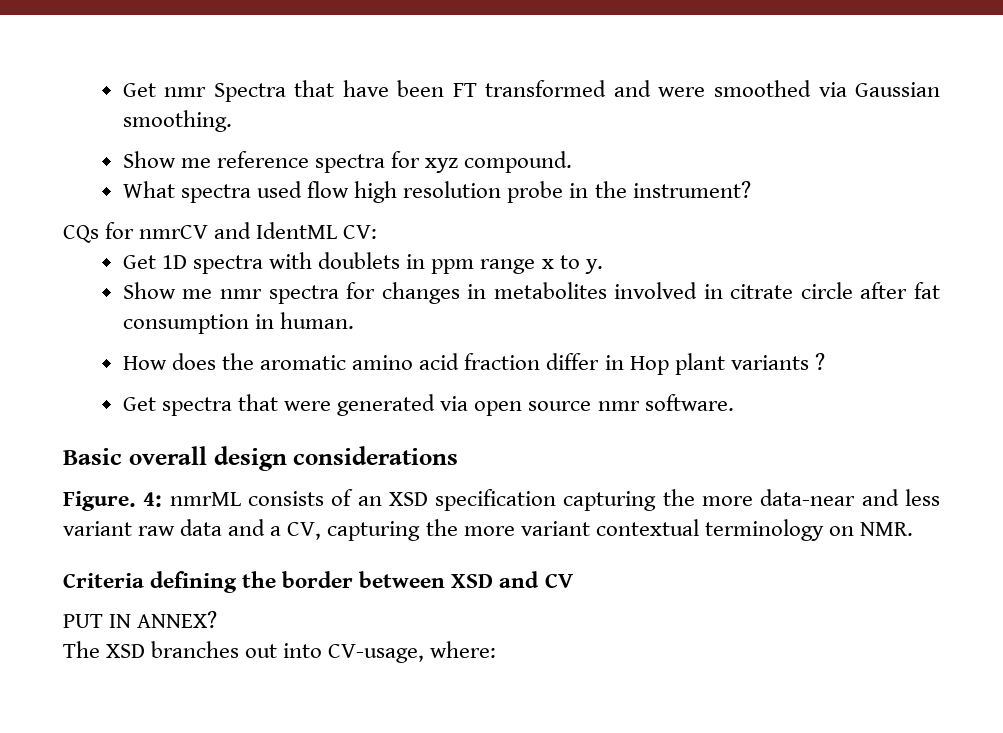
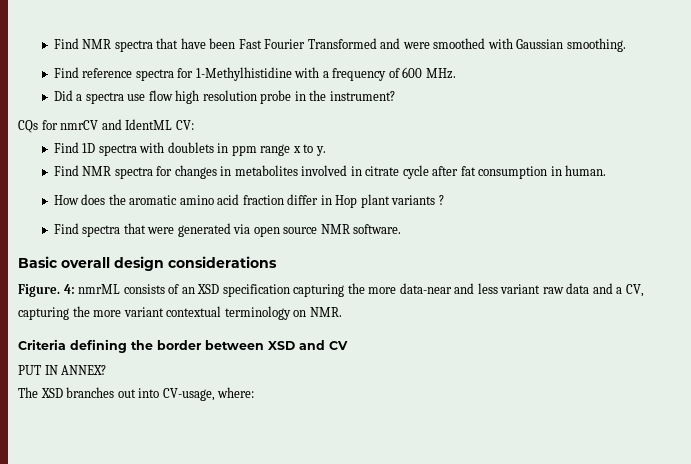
[122,80,607,102] Get nmr Spectra that have been FT transformed -> [53,38,377,52] Find NMR spectra that have been Fast Fourier Transformed
[818,82,847,97] via -> [487,38,513,49] with
[122,151,212,168] Show me -> [53,67,79,78] Find
[425,151,573,173] [122,181,303,203] xyz compound. // What spectra used -> [195,67,456,81] [53,90,146,104] 1-Methylhistidine with a frequency of 600 MHz. // Did a spectra use
[122,255,156,269] Get -> [53,142,79,153] Find
[122,282,263,299] Show me nmr -> [53,165,112,176] Find NMR
[800,282,853,299] circle -> [402,165,429,179] cycle
[122,397,156,411] Get -> [53,223,79,234] Find
[597,401,640,411] nmr -> [320,224,350,234] NMR

